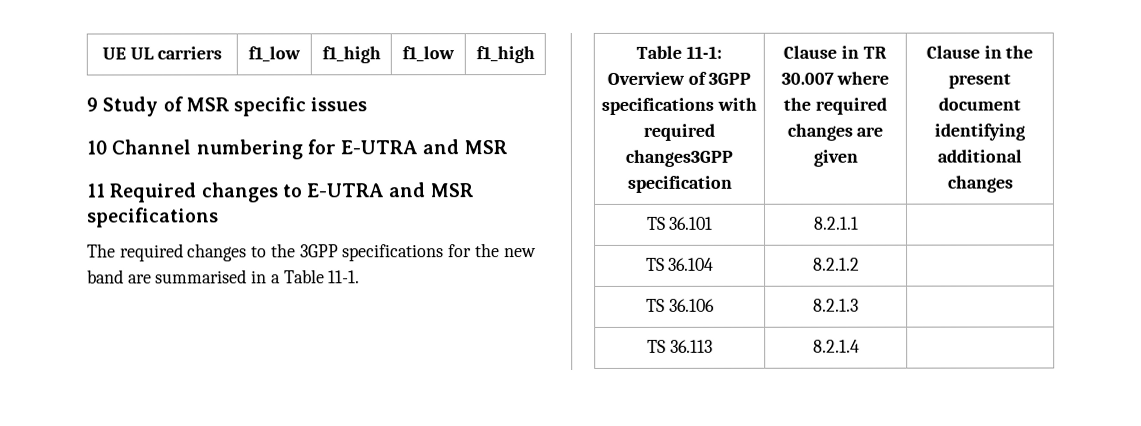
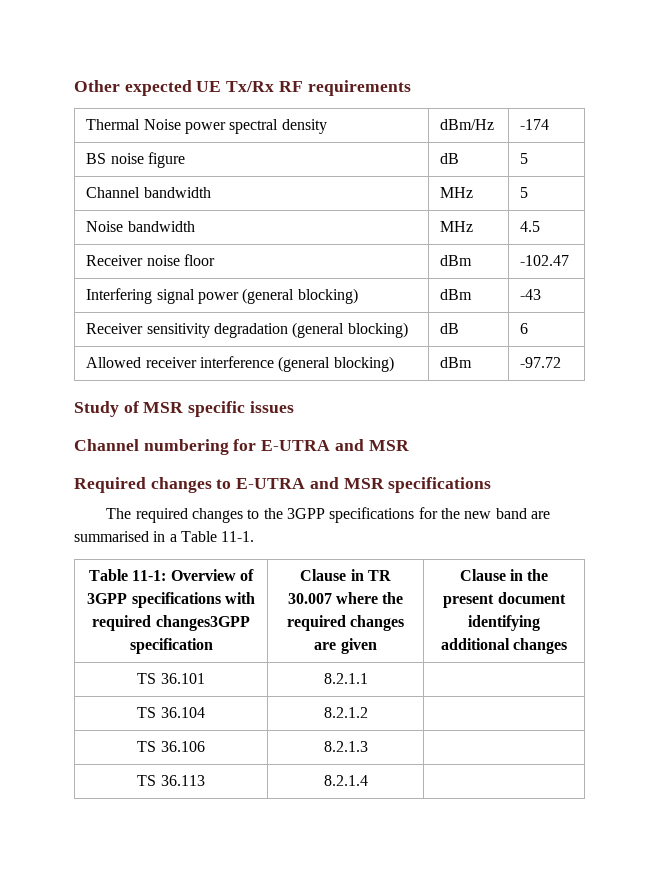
[101,46,223,60] [248,46,301,63] [321,46,381,64] [402,46,455,63] [475,46,535,64] [86,97,98,112] UE UL carriers | f1_low | f1_high | f1_low | f1_high // 9 -> [74,80,411,96] [86,119,327,134] [440,119,495,130] [520,119,550,130] [86,152,186,168] [440,153,460,164] [520,153,529,164] [86,187,211,198] [440,187,474,198] [520,187,529,198] [86,221,195,232] [440,221,474,232] [520,221,541,232] [86,254,216,266] [440,255,473,266] [520,255,570,266] [86,288,358,304] [440,289,473,300] [520,289,542,300] [86,322,408,338] [440,323,460,334] [520,323,529,334] [86,356,394,372] [440,357,473,368] [520,357,562,368] Other expected UE Tx/Rx RF requirements // Thermal Noise power spectral density | dBm/Hz | -174 // BS noise figure | dB | 5 // Channel bandwidth | MHz | 5 // Noise bandwidth | MHz | 4.5 // Receiver noise floor | dBm | -102.47 // Interfering signal power (general blocking) | dBm | -43 // Receiver sensitivity degradation (general blocking) | dB | 6 // Allowed receiver interference (general blocking) | dBm | -97.72 //
[86,140,107,155] 10 -> (294, 407) none
[86,183,105,198] 11 -> (409, 445) none

